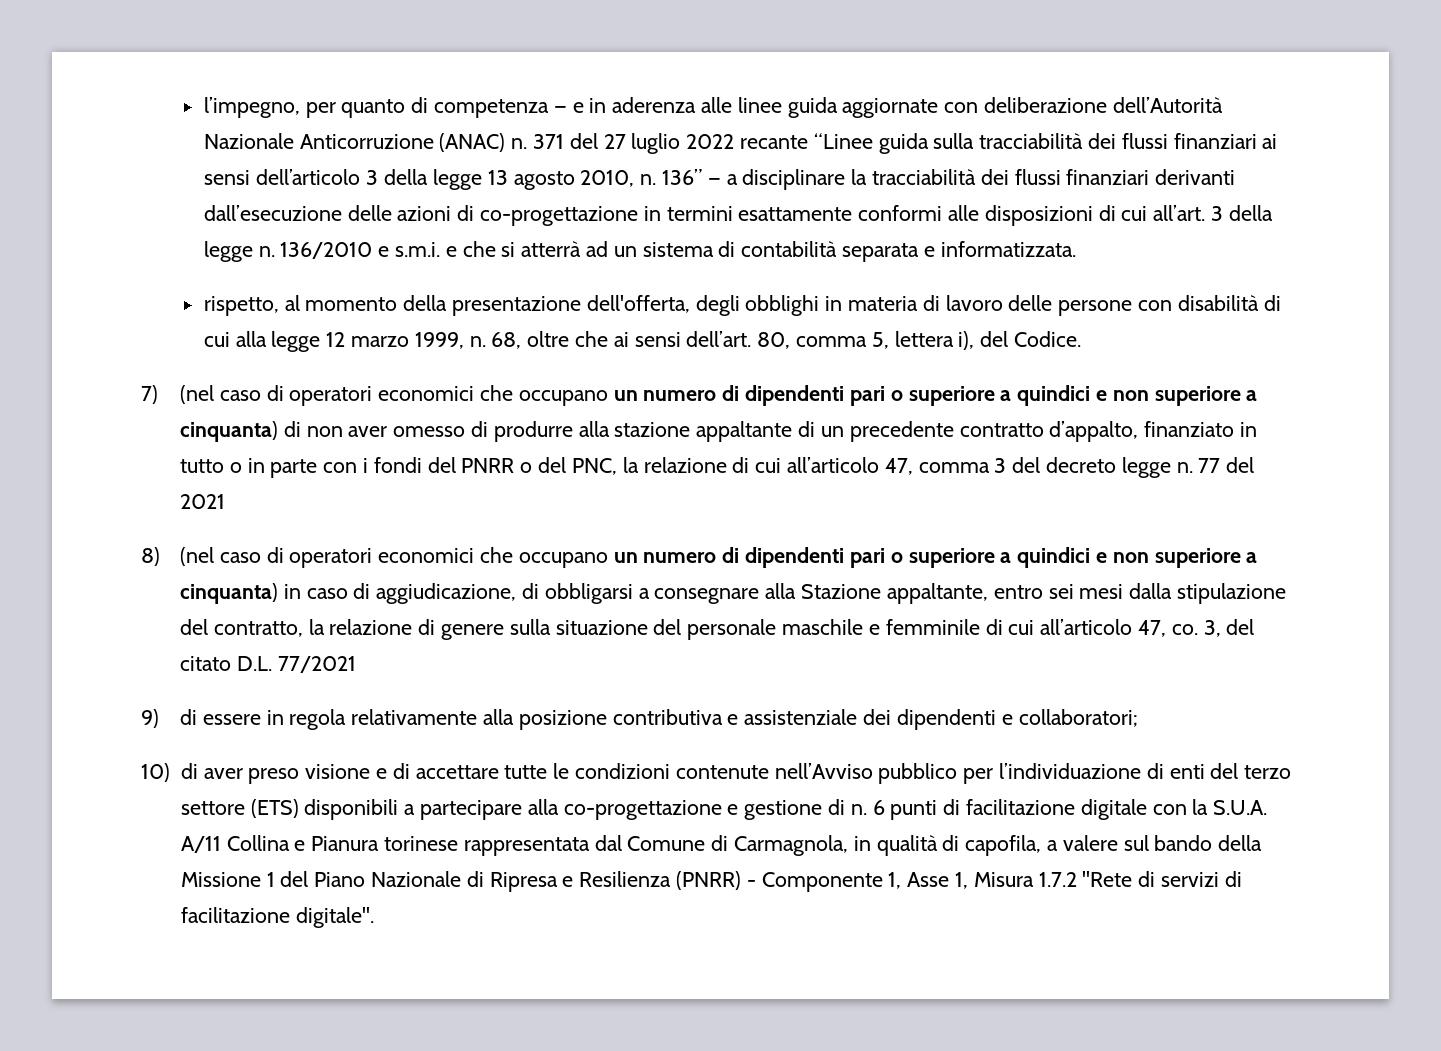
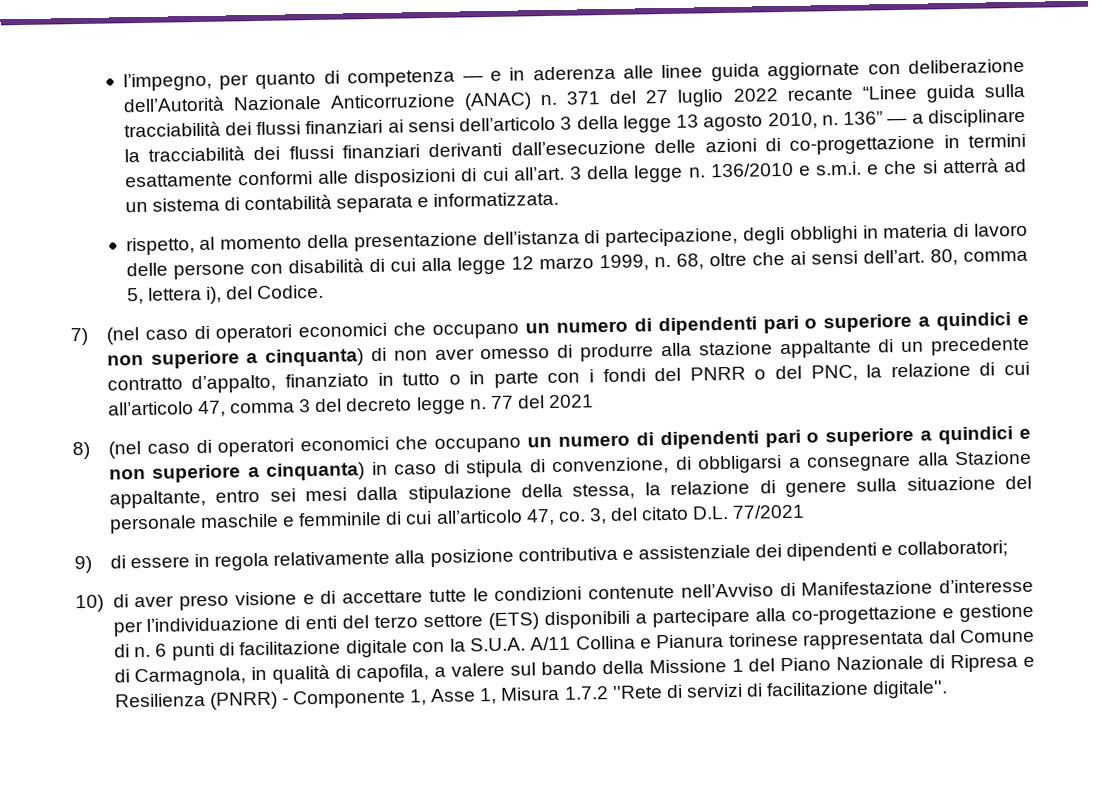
[586,295,690,313] dell'offerta, -> [482,227,739,248] dell’istanza di partecipazione,
[376,583,517,604] aggiudicazione, -> [466,456,670,478] stipula di convenzione,
[180,619,303,637] del contratto, -> [520,483,636,500] della stessa,
[878,763,958,784] pubblico -> [779,578,1034,597] di Manifestazione d’interesse

